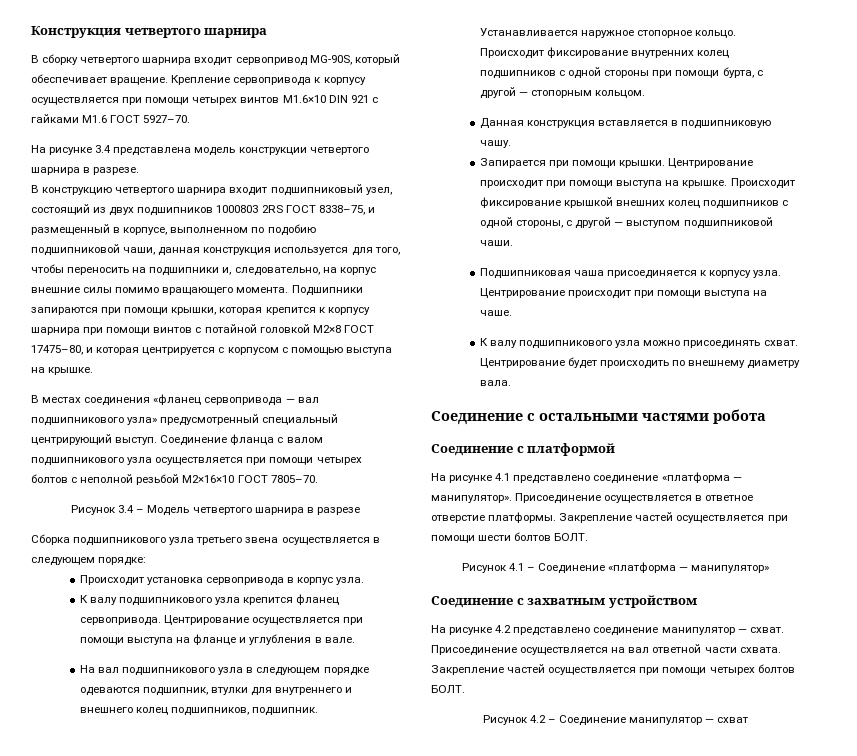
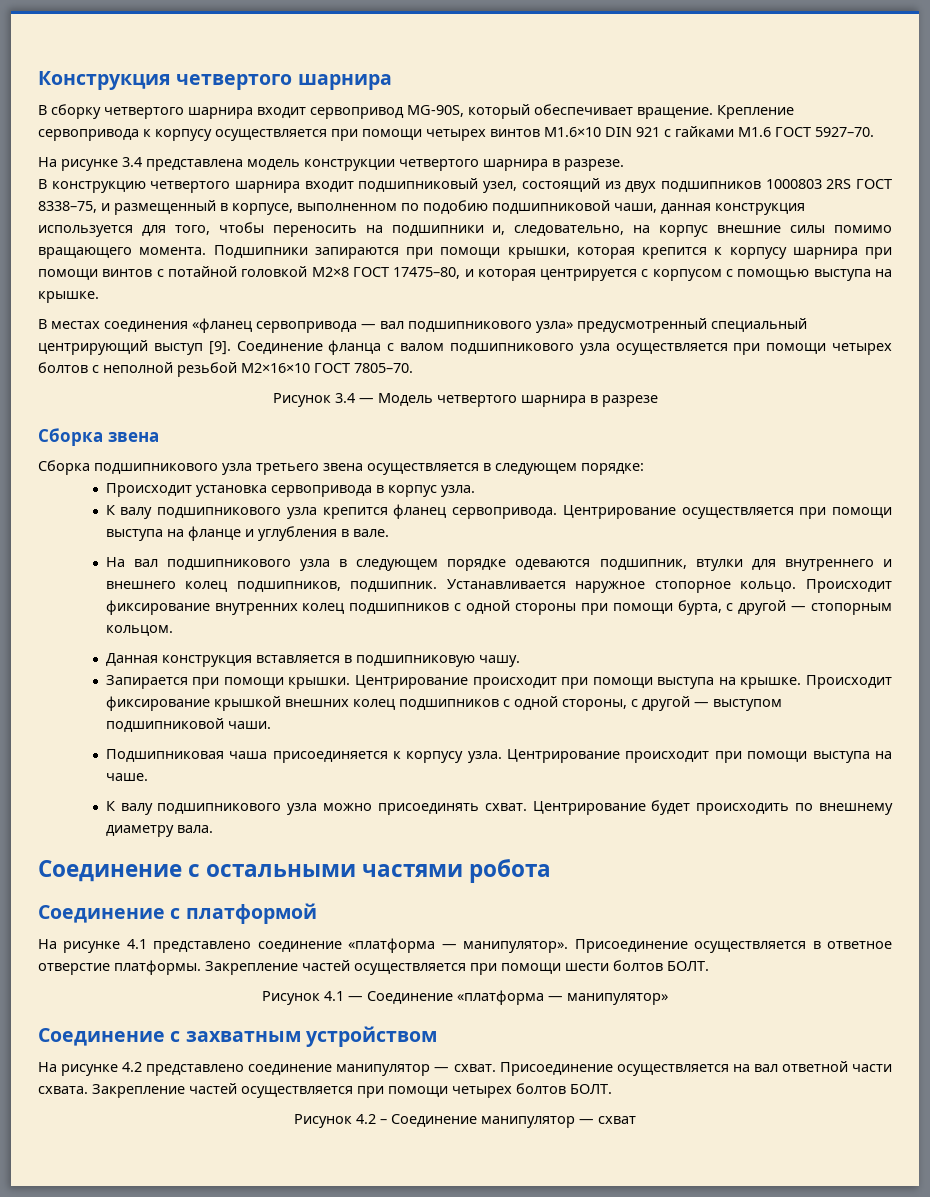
[115,437,158,445] выступ. -> [153,341,231,355] выступ [9].
[136,509,145,513] – -> [358,398,374,403] —
(360, 511) none -> [38,428,159,446] // Сборка звена
[526,567,535,571] – -> [348,996,363,1001] —

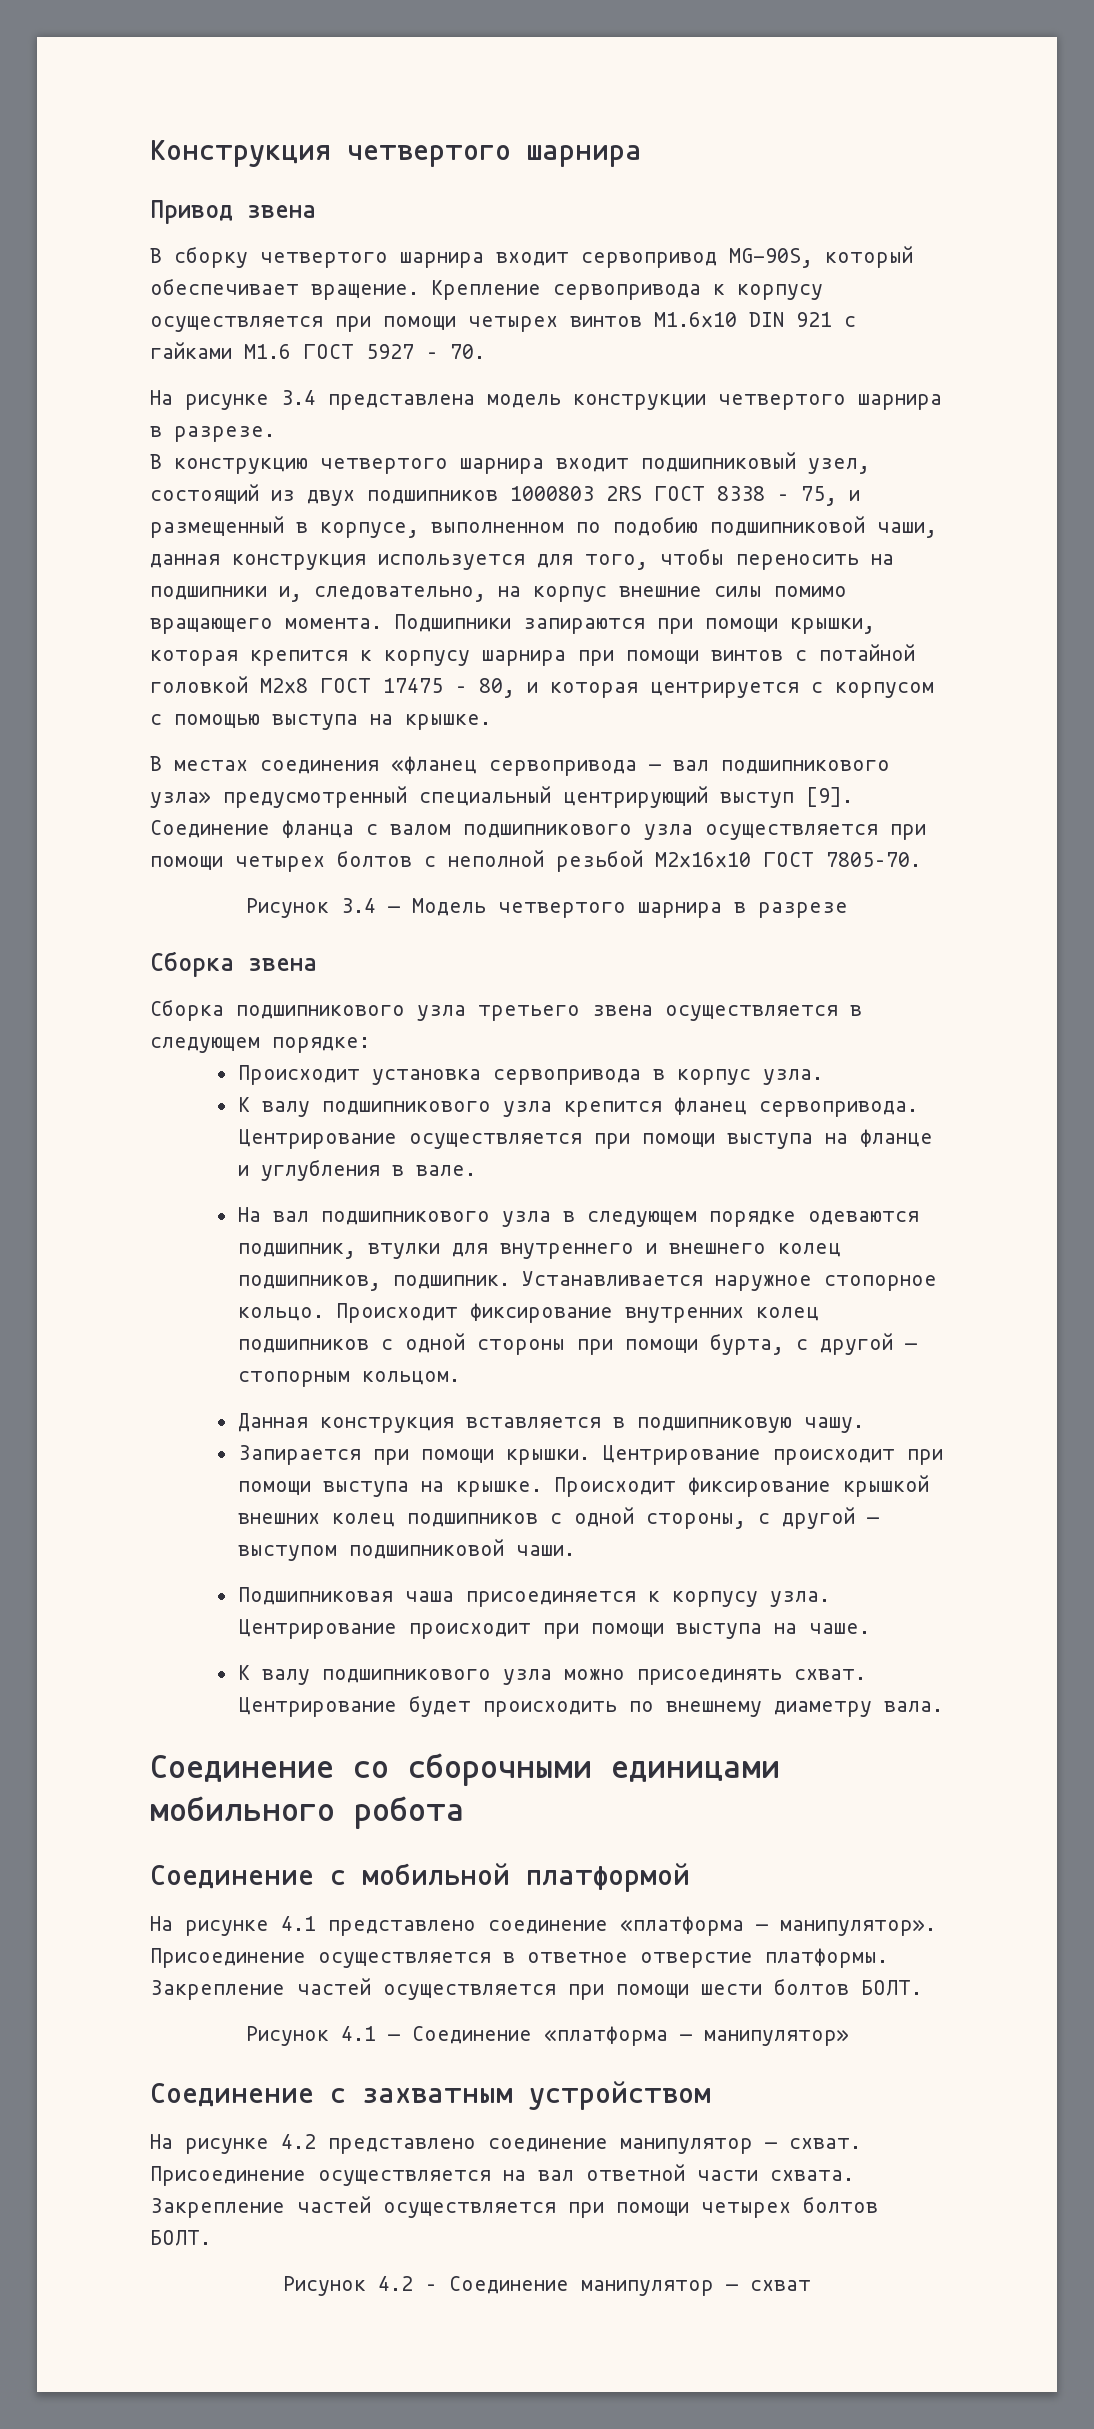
(392, 82) none -> [150,200,316,224] // Привод звена
[815,127,874,137] 5927–70. -> [366,344,485,359] 5927 – 70.
[38,201,97,213] 8338–75, -> [717,486,837,506] 8338 – 75,
[393,267,461,279] 17475–80, -> [383,678,515,698] 17475 – 80,
[188,864,464,877] с остальными частями -> [353,1753,780,1786] [150,1796,335,1822] со сборочными единицами мобильного
(181, 913) none -> [362,1863,510,1886] мобильной

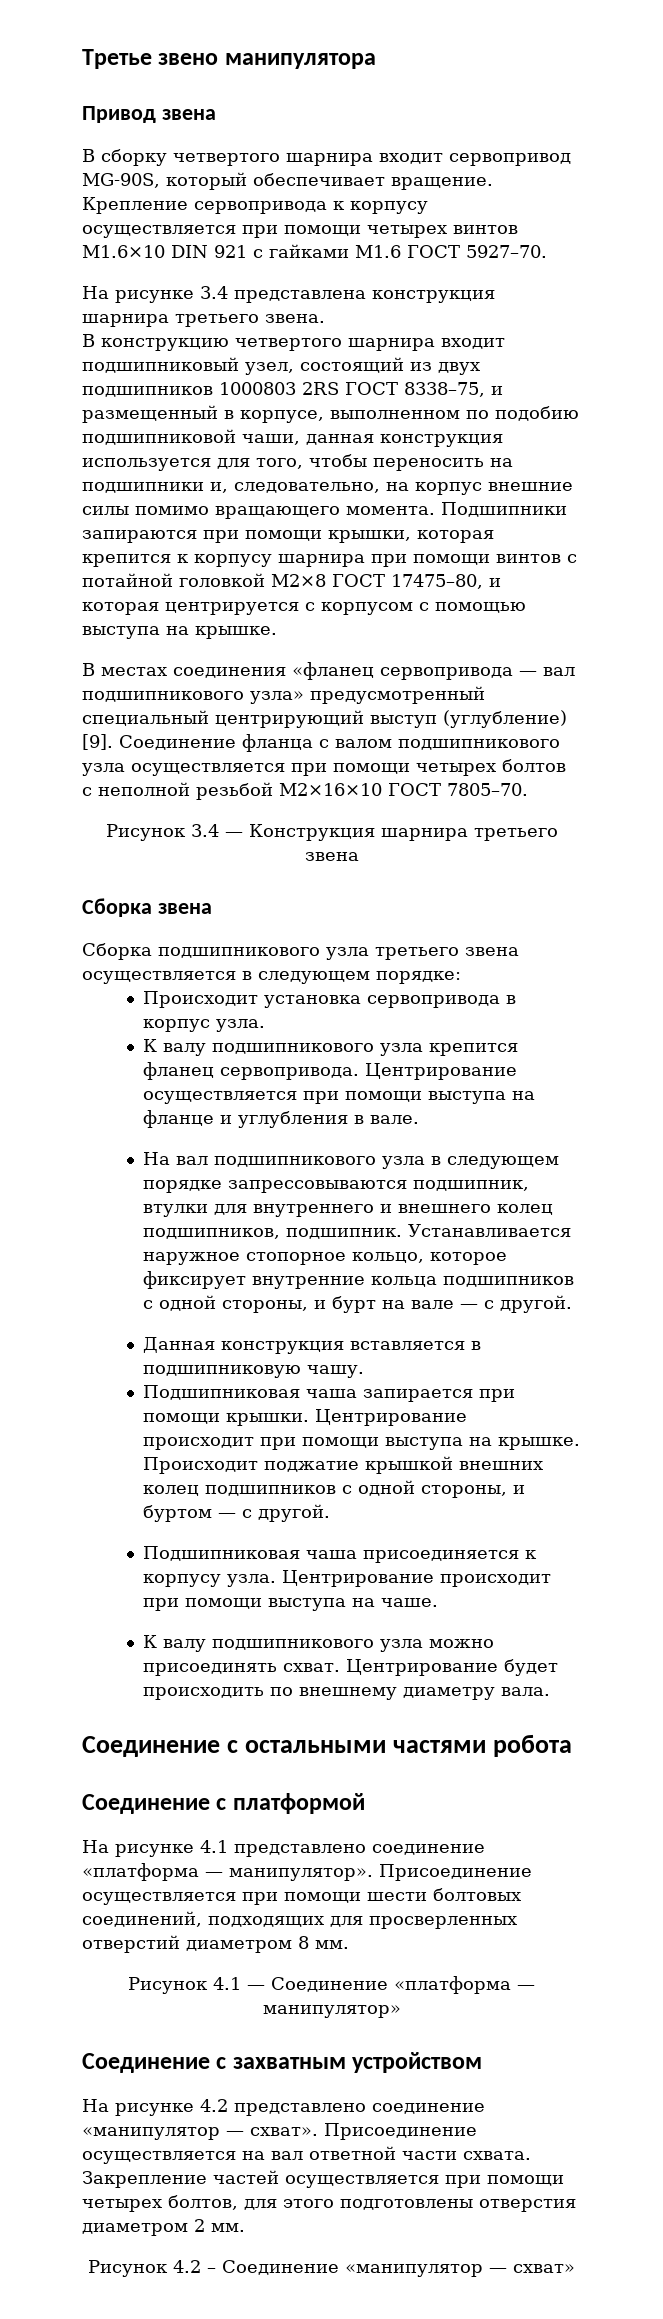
[150,140,642,167] Конструкция четвертого шарнира -> [82,49,376,69] Третье звено манипулятора
[366,344,485,359] 5927 – 70. -> [466,245,547,258] 5927–70.
[487,394,942,410] [150,426,275,442] модель конструкции четвертого шарнира в разрезе. -> [372,290,495,303] [82,314,325,327] конструкция шарнира третьего звена.
[717,486,837,506] 8338 – 75, -> [404,382,485,397] 8338–75,
[383,678,515,698] 17475 – 80, -> [391,574,483,589] 17475–80,
(794, 800) none -> [443,710,567,728] (углубление)
[412,898,848,918] Модель четвертого шарнира в разрезе -> [248,824,558,841] [304,852,359,861] Конструкция шарнира третьего звена
[807,1211,919,1225] одеваются -> [227,1180,407,1193] запрессовываются
[237,1303,819,1323] [237,1333,917,1355] [237,1371,460,1387] кольцо. Происходит фиксирование внутренних колец подшипников с одной стороны при помощи бурта, с другой — стопорным кольцом. -> [351,1252,507,1265] [142,1271,574,1289] [142,1295,572,1313] кольцо, которое фиксирует внутренние кольца подшипников с одной стороны, и бурт на вале — с другой.
[237,1445,361,1465] Запирается -> [142,1385,473,1402] Подшипниковая чаша запирается
[687,1477,831,1497] фиксирование -> [263,1461,359,1472] поджатие
[757,1507,879,1529] [237,1539,575,1561] с другой — выступом подшипниковой чаши. -> [512,1485,525,1494] [142,1504,330,1522] и буртом — с другой.
[353,1753,780,1786] [150,1796,335,1822] со сборочными единицами мобильного -> [226,1740,486,1753] с остальными частями
[362,1863,510,1886] мобильной -> (227, 1804) none
[503,1948,888,1968] [150,1978,922,2000] в ответное отверстие платформы. Закрепление частей осуществляется при помощи шести болтов БОЛТ. -> [242,1888,521,1905] [82,1911,517,1929] [82,1935,349,1953] при помощи шести болтовых соединений, подходящих для просверленных отверстий диаметром 8 мм.
[620,2138,861,2154] манипулятор — схват. -> [82,2127,318,2140] «манипулятор — схват».
[803,2196,878,2214] [150,2230,211,2246] болтов БОЛТ. -> [168,2195,576,2212] [82,2219,245,2236] болтов, для этого подготовлены отверстия диаметром 2 мм.
[581,2280,811,2296] манипулятор — схват -> [345,2264,575,2277] «манипулятор — схват»

